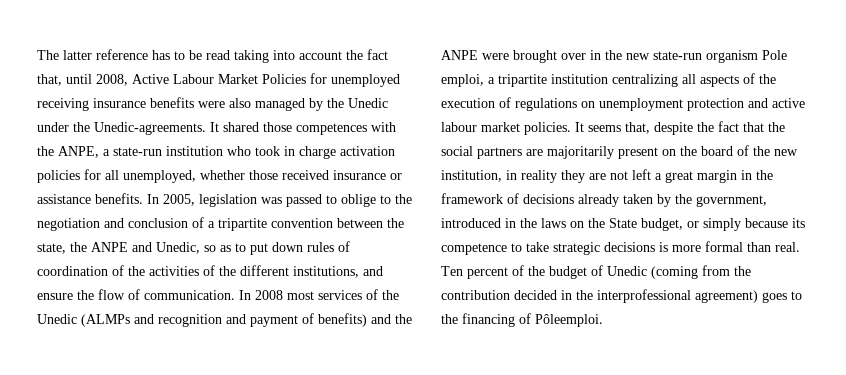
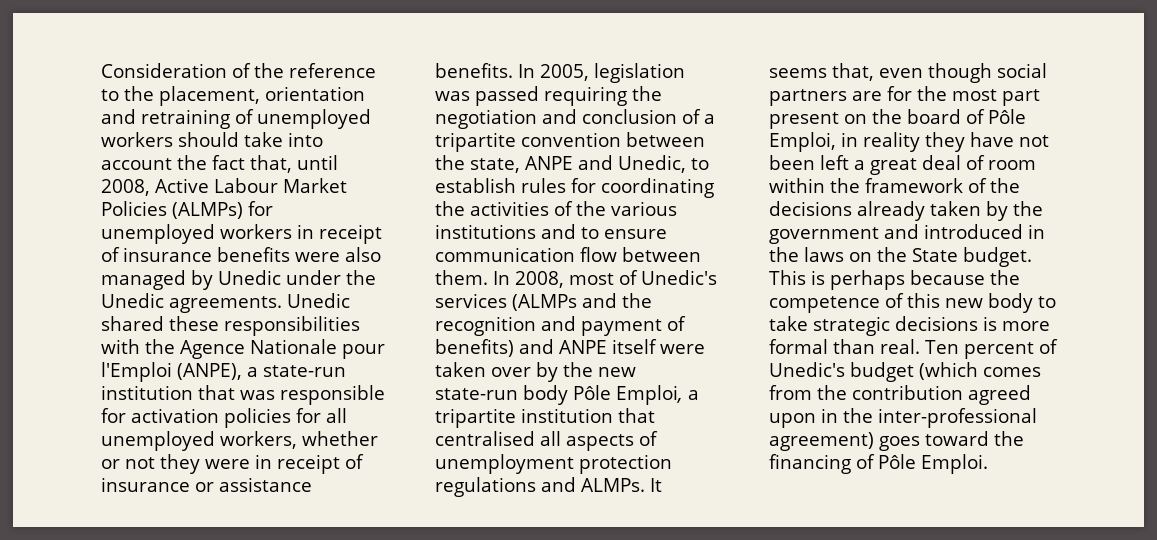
[37,49,269,63] The latter reference has to be read taking -> [101,63,376,78] [101,86,365,106] [101,109,371,129] [101,132,283,147] Consideration of the reference to the placement, orientation and retraining of unemployed workers should take
(306, 79) none -> [172,202,243,219] (ALMPs)
[37,98,89,111] receiving -> [220,224,382,244] [101,247,120,262] workers in receipt of
[327,98,344,108] the -> (213, 280) none
[94,122,396,135] [37,146,395,159] [37,169,329,183] Unedic-agreements. It shared those competences with the ANPE, a state-run institution who took in charge activation policies for all unemployed, whether those received -> [101,293,350,313] [101,316,360,336] [101,339,385,359] [101,362,346,382] [101,385,385,405] [101,408,347,428] [101,431,378,451] [101,454,364,474] Unedic agreements. Unedic shared these responsibilities with the Agence Nationale pour l'Emploi (ANPE), a state-run institution that was responsible for activation policies for all unemployed workers, whether or not they were in receipt of
[326,194,391,207] to oblige to -> [544,86,627,106] requiring
[70,242,87,252] the -> (520, 165) none
[204,241,350,255] [37,265,383,278] [37,289,399,300] [37,314,77,324] so as to put down rules of coordination of the activities of the different institutions, and ensure the flow of communication. In 2008 most services of the Unedic -> [691,158,709,170] [435,178,714,198] [435,201,677,216] [435,224,667,239] [435,247,701,262] [435,270,717,288] [435,293,507,308] to establish rules for coordinating the activities of the various institutions and to ensure communication flow between them. In 2008, most of Unedic's services
(154, 319) none -> [622,293,652,308] the
[395,314,412,324] [441,50,787,63] [441,74,484,87] the ANPE were brought over in the new state-run organism Pole emploi, -> [559,339,705,354] [435,362,636,382] [435,385,683,405] ANPE itself were taken over by the new state-run body Pôle Emploi,
[612,74,678,87] centralizing -> [618,408,655,423] [435,431,535,446] that centralised
[759,74,776,84] [441,97,805,111] [441,121,785,135] [441,146,614,159] the execution of regulations on unemployment protection and active labour market policies. It seems that, despite the fact that the social partners are majoritarily -> [435,454,672,474] [435,477,662,497] [769,63,1047,83] [769,86,1040,106] unemployment protection regulations and ALMPs. It seems that, even though social partners are for the most part
[753,146,798,156] [441,169,752,183] the new institution, in reality they are not left a great margin in -> [988,109,1026,124] [769,132,1049,152] [769,155,1036,175] [769,178,825,193] Pôle Emploi, in reality they have not been left a great deal of room within
(519, 198) none -> [990,178,1020,193] the
[696,195,767,207] government, -> [769,224,919,244] government and
[641,218,805,231] [441,243,507,255] budget, or simply because its competence -> [963,247,1032,267] [769,270,1020,290] [769,293,1033,313] budget. This is perhaps because the competence of this new body
[528,265,698,279] the budget of Unedic (coming -> [769,362,1041,382] Unedic's budget (which comes
[514,289,691,303] decided in the interprofessional -> [968,385,1031,405] [769,408,1037,428] agreed upon in the inter-professional
[791,291,802,300] to -> [925,431,989,446] toward
[535,314,603,327] Pôleemploi. -> [878,454,988,474] Pôle Emploi.

